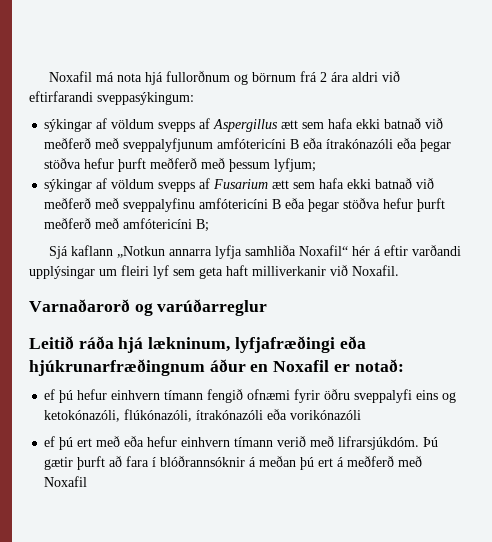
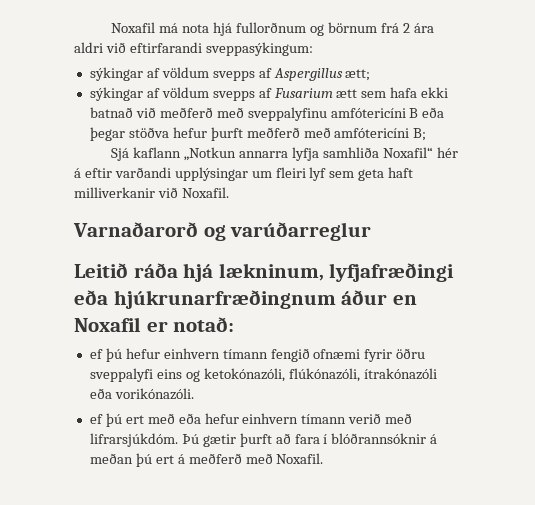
[281,118,444,129] [44,138,452,152] [44,158,317,172] ætt sem hafa ekki batnað við meðferð með sveppalyfjunum amfótericíni B eða ítrakónazóli eða þegar stöðva hefur þurft meðferð með þessum lyfjum; -> [345,69,371,81] ætt;
[290,410,362,420] vorikónazóli -> [114,388,194,400] vorikónazóli.
[44,476,88,487] Noxafil -> [276,453,324,464] Noxafil.

